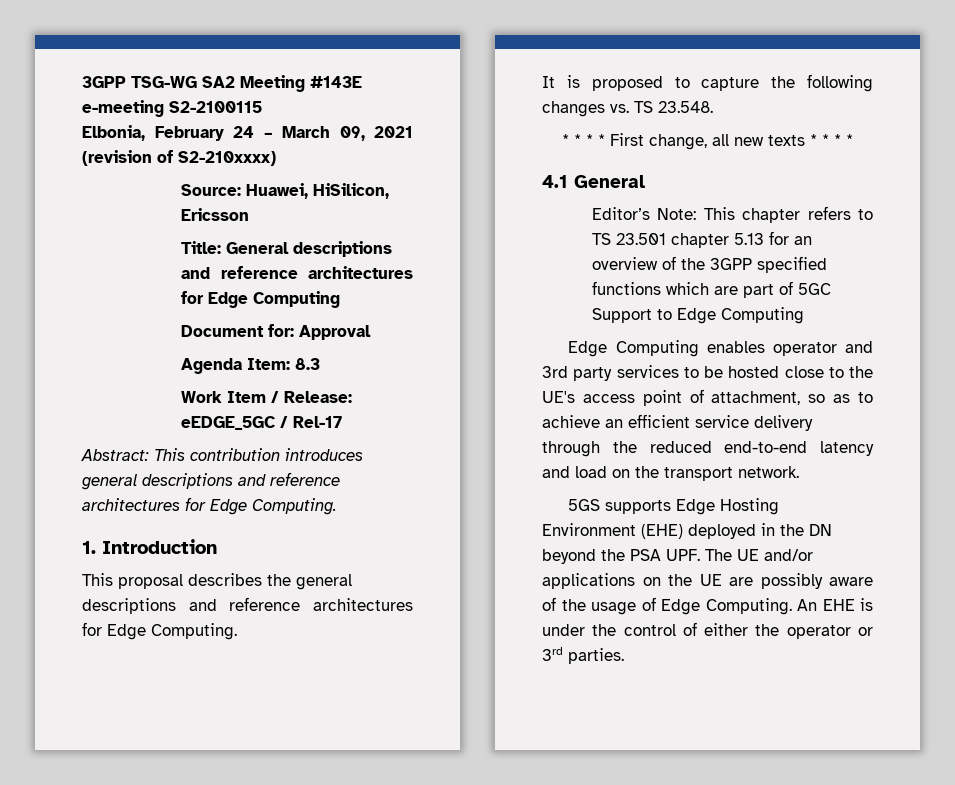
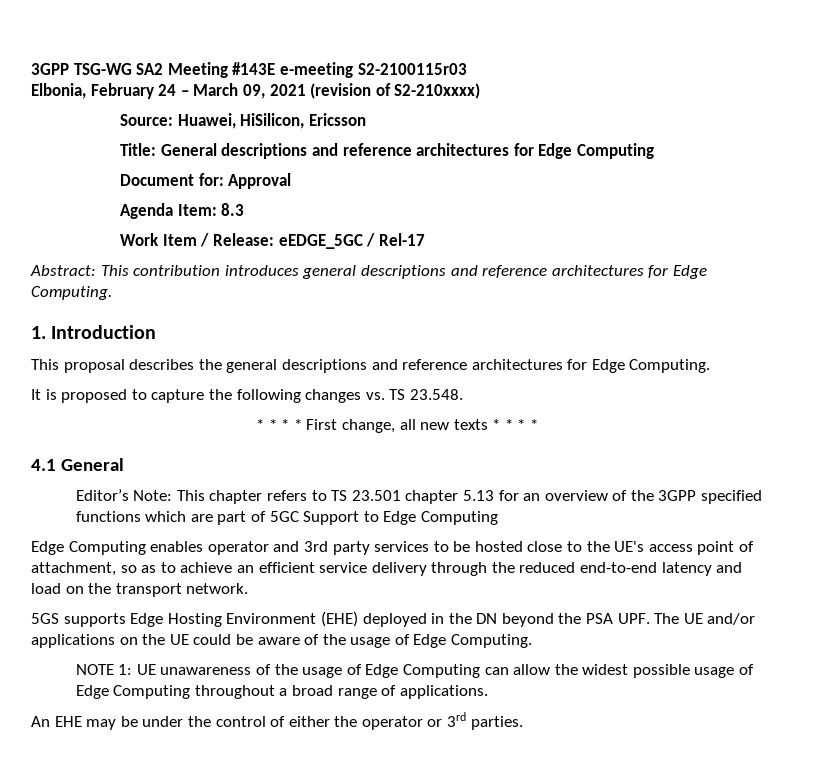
[169,101,262,113] S2-2100115 -> [357,63,467,75] S2-2100115r03
[729,573,823,589] are possibly -> [193,634,253,645] could be
[797,598,873,611] An EHE is -> [75,664,755,678] [75,685,488,699] [31,716,138,730] // NOTE 1: UE unawareness of the usage of Edge Computing can allow the widest possible usage of Edge Computing throughout a broad range of applications. // An EHE may be

